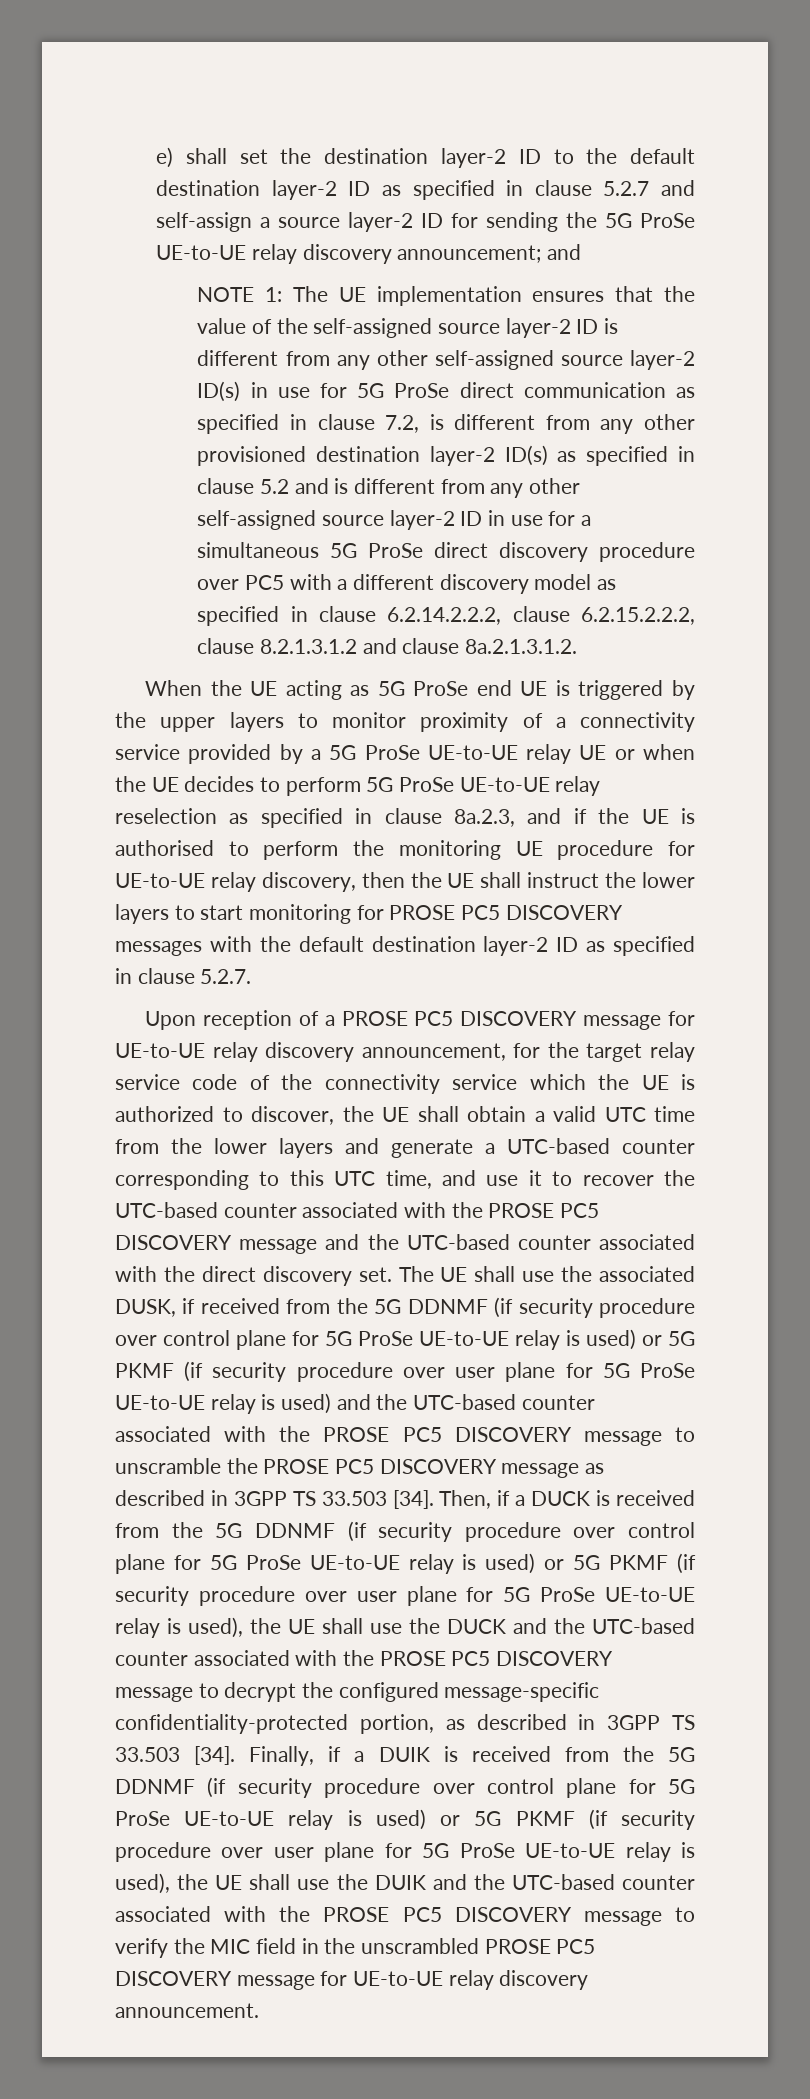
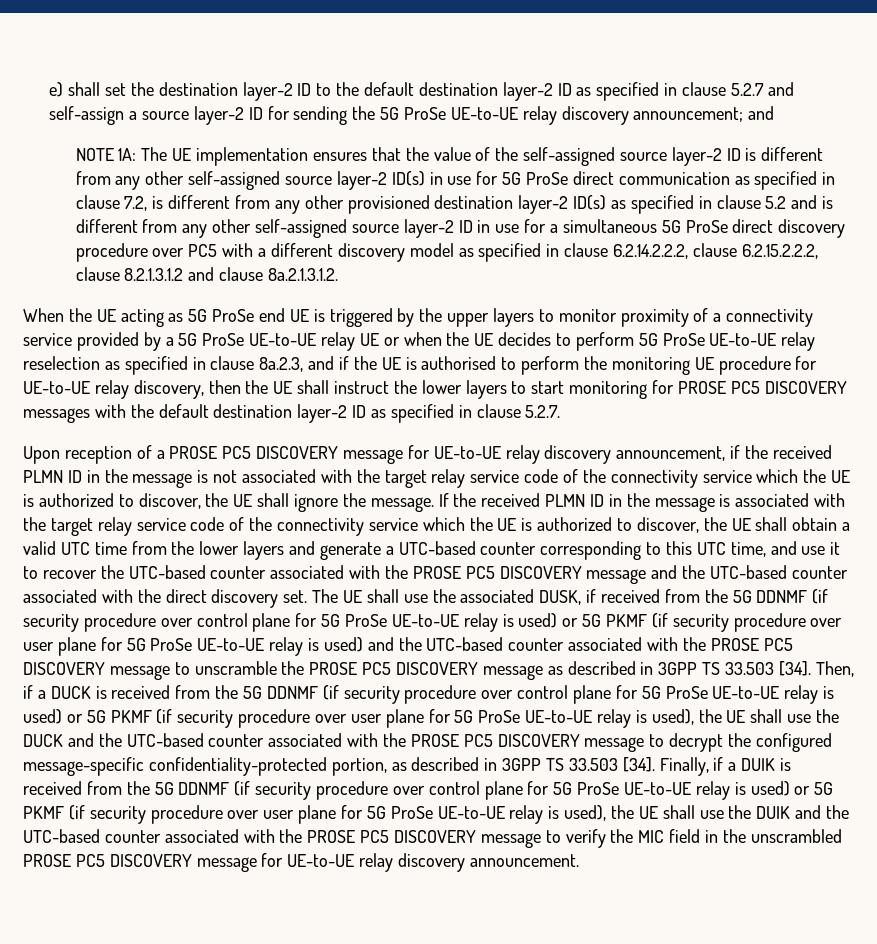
[265,287,283,302] 1: -> [118,148,137,161] 1A:
[513,1043,541,1058] for -> [730,445,832,459] [23,469,851,488] [23,493,846,512] if the received PLMN ID in the message is not associated with the target relay service code of the connectivity service which the UE is authorized to discover, the UE shall ignore the message. If the received PLMN ID in the message is associated with

